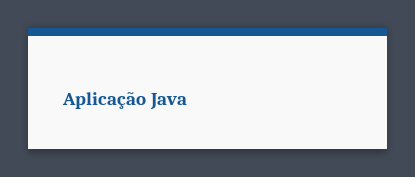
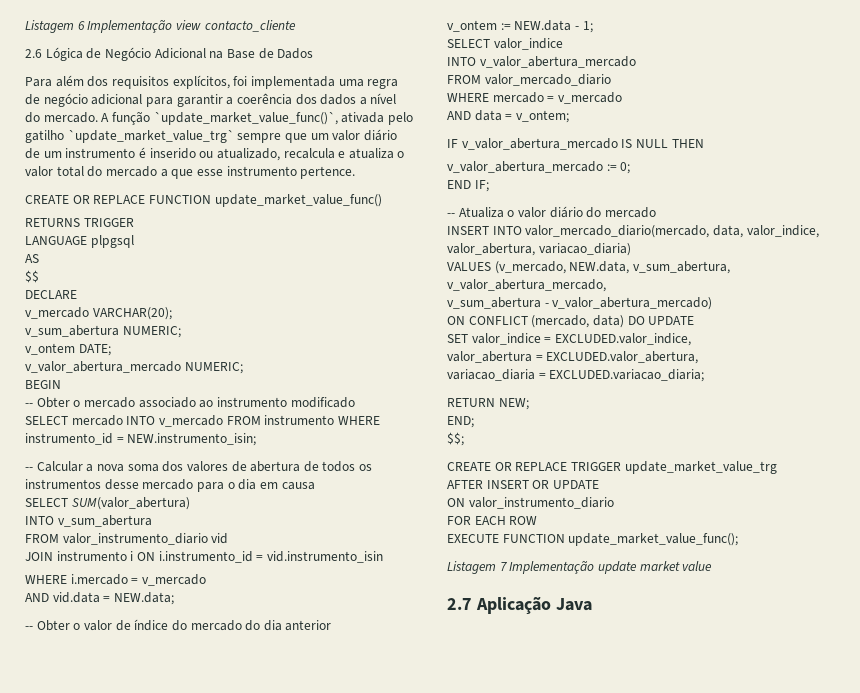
(62, 100) none -> [25,19,296,33] [25,47,314,61] [25,75,399,89] [25,93,397,107] [25,111,413,125] [25,129,397,143] [25,147,405,161] [25,166,356,179] [25,194,382,207] [25,218,134,227] [25,235,134,248] [25,254,39,263] [25,270,39,283] [25,290,77,299] [25,307,172,320] [25,325,181,338] [25,343,111,356] [25,361,243,374] [25,380,61,389] [25,397,355,408] [25,415,380,427] [25,433,257,446] [25,461,373,472] [25,479,315,492] [25,497,190,510] [25,515,152,527] [25,533,229,545] [25,551,383,563] [25,574,206,586] [25,592,174,605] [25,619,332,631] [447,20,593,33] [447,38,563,50] [447,56,636,68] [447,74,611,86] [447,92,622,104] [447,110,569,123] [447,138,704,150] [447,161,631,174] [447,180,489,192] [447,206,656,218] [447,225,819,238] [447,243,631,256] [447,261,730,274] [447,279,606,292] [447,297,713,310] [447,315,695,328] [447,333,691,346] [447,351,699,364] [447,369,705,382] [447,398,529,410] [447,416,474,428] [447,432,464,446] [447,461,777,474] [447,480,599,489] [447,497,614,509] [447,516,538,525] [447,533,739,546] [447,560,713,574] [447,598,472,610] Listagem 6 Implementação view contacto_cliente // 2.6 Lógica de Negócio Adicional na Base de Dados // Para além dos requisitos explícitos, foi implementada uma regra de negócio adicional para garantir a coerência dos dados a nível do mercado. A função `update_market_value_func()`, ativada pelo gatilho `update_market_value_trg` sempre que um valor diário de um instrumento é inserido ou atualizado, recalcula e atualiza o valor total do mercado a que esse instrumento pertence. // CREATE OR REPLACE FUNCTION update_market_value_func() // RETURNS TRIGGER // LANGUAGE plpgsql // AS // $$ // DECLARE // v_mercado VARCHAR(20); // v_sum_abertura NUMERIC; // v_ontem DATE; // v_valor_abertura_mercado NUMERIC; // BEGIN // -- Obter o mercado associado ao instrumento modificado // SELECT mercado INTO v_mercado FROM instrumento WHERE instrumento_id = NEW.instrumento_isin; // -- Calcular a nova soma dos valores de abertura de todos os instrumentos desse mercado para o dia em causa // SELECT SUM(valor_abertura) // INTO v_sum_abertura // FROM valor_instrumento_diario vid // JOIN instrumento i ON i.instrumento_id = vid.instrumento_isin // WHERE i.mercado = v_mercado // AND vid.data = NEW.data; // -- Obter o valor de índice do mercado do dia anterior // v_ontem := NEW.data - 1; // SELECT valor_indice // INTO v_valor_abertura_mercado // FROM valor_mercado_diario // WHERE mercado = v_mercado // AND data = v_ontem; // IF v_valor_abertura_mercado IS NULL THEN // v_valor_abertura_mercado := 0; // END IF; // -- Atualiza o valor diário do mercado // INSERT INTO valor_mercado_diario(mercado, data, valor_indice, valor_abertura, variacao_diaria) // VALUES (v_mercado, NEW.data, v_sum_abertura, v_valor_abertura_mercado, // v_sum_abertura - v_valor_abertura_mercado) // ON CONFLICT (mercado, data) DO UPDATE // SET valor_indice = EXCLUDED.valor_indice, // valor_abertura = EXCLUDED.valor_abertura, // variacao_diaria = EXCLUDED.variacao_diaria; // RETURN NEW; // END; // $$; // CREATE OR REPLACE TRIGGER update_market_value_trg // AFTER INSERT OR UPDATE // ON valor_instrumento_diario // FOR EACH ROW // EXECUTE FUNCTION update_market_value_func(); // Listagem 7 Implementação update market value // 2.7

